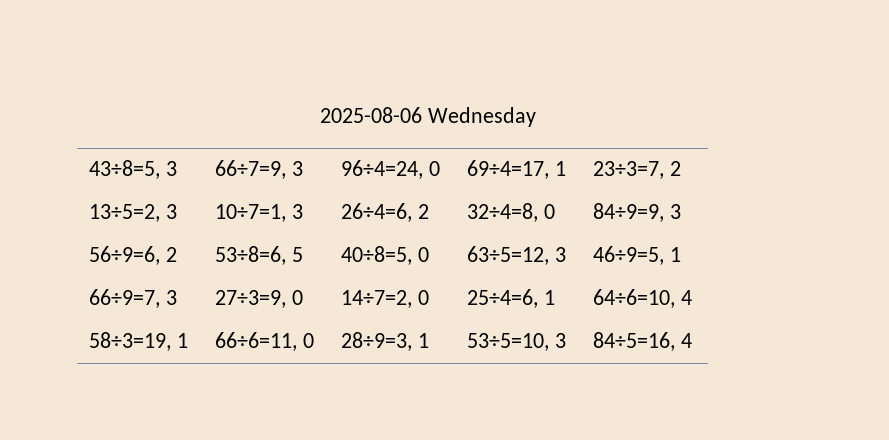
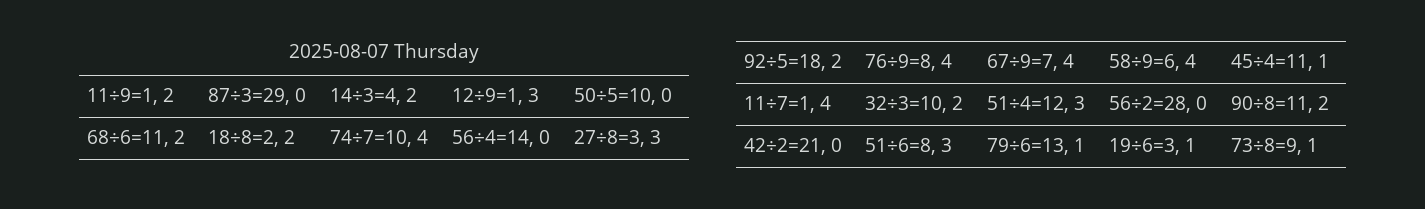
[320,107,536,127] [89,160,178,179] [215,160,304,179] [341,160,441,179] [467,160,567,179] [593,161,682,179] [89,204,178,222] [215,204,304,222] [341,203,430,222] [467,203,556,222] [593,203,682,222] [89,246,178,265] [215,246,304,265] [341,246,430,265] [467,246,567,265] [593,246,682,265] [89,289,178,308] [215,290,304,308] [341,290,430,308] [467,289,556,308] [593,289,693,308] [89,332,189,351] [215,332,315,351] [341,332,430,351] [467,333,567,351] [593,332,693,351] 2025-08-06 Wednesday // 43÷8=5, 3 | 66÷7=9, 3 | 96÷4=24, 0 | 69÷4=17, 1 | 23÷3=7, 2 // 13÷5=2, 3 | 10÷7=1, 3 | 26÷4=6, 2 | 32÷4=8, 0 | 84÷9=9, 3 // 56÷9=6, 2 | 53÷8=6, 5 | 40÷8=5, 0 | 63÷5=12, 3 | 46÷9=5, 1 // 66÷9=7, 3 | 27÷3=9, 0 | 14÷7=2, 0 | 25÷4=6, 1 | 64÷6=10, 4 // 58÷3=19, 1 | 66÷6=11, 0 | 28÷9=3, 1 | 53÷5=10, 3 | 84÷5=16, 4 -> [289,43,479,63] [87,88,175,105] [208,88,307,105] [330,88,418,105] [452,88,540,105] [574,88,673,105] [87,130,186,147] [208,130,296,147] [330,130,429,147] [452,130,551,147] [574,130,662,147] [744,54,843,71] [865,54,953,71] [987,54,1075,71] [1109,54,1197,71] [1231,54,1330,71] [744,96,832,113] [865,96,964,113] [987,96,1086,113] [1109,96,1208,113] [1231,96,1330,113] [744,138,843,155] [865,138,953,155] [987,138,1086,155] [1109,138,1197,155] [1231,138,1319,155] 2025-08-07 Thursday // 11÷9=1, 2 | 87÷3=29, 0 | 14÷3=4, 2 | 12÷9=1, 3 | 50÷5=10, 0 // 68÷6=11, 2 | 18÷8=2, 2 | 74÷7=10, 4 | 56÷4=14, 0 | 27÷8=3, 3 // 92÷5=18, 2 | 76÷9=8, 4 | 67÷9=7, 4 | 58÷9=6, 4 | 45÷4=11, 1 // 11÷7=1, 4 | 32÷3=10, 2 | 51÷4=12, 3 | 56÷2=28, 0 | 90÷8=11, 2 // 42÷2=21, 0 | 51÷6=8, 3 | 79÷6=13, 1 | 19÷6=3, 1 | 73÷8=9, 1

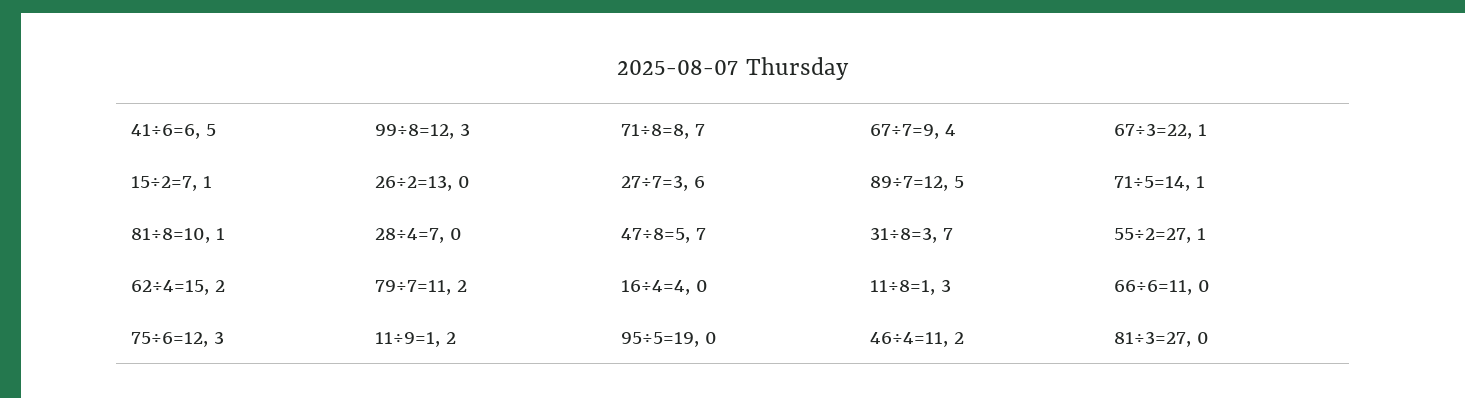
(479, 53) none -> [130,124,217,139] [374,123,471,139] [620,124,706,139] [869,124,957,139] [1113,123,1208,139] [130,176,213,191] [374,175,471,191] [620,175,706,191] [869,176,965,191] [1113,176,1206,191] [130,228,226,243] [374,228,463,243] [620,228,707,243] [869,227,954,243] [1113,228,1207,243] [130,280,226,295] [374,280,468,295] [620,280,709,295] [869,279,952,295] [1113,280,1211,295] [130,331,225,347] 41÷6=6, 5 | 99÷8=12, 3 | 71÷8=8, 7 | 67÷7=9, 4 | 67÷3=22, 1 // 15÷2=7, 1 | 26÷2=13, 0 | 27÷7=3, 6 | 89÷7=12, 5 | 71÷5=14, 1 // 81÷8=10, 1 | 28÷4=7, 0 | 47÷8=5, 7 | 31÷8=3, 7 | 55÷2=27, 1 // 62÷4=15, 2 | 79÷7=11, 2 | 16÷4=4, 0 | 11÷8=1, 3 | 66÷6=11, 0 // 75÷6=12, 3 |
[208,88,307,105] [330,88,418,105] [452,88,540,105] [574,88,673,105] [87,130,186,147] [208,130,296,147] [330,130,429,147] [452,130,551,147] [574,130,662,147] [744,54,843,71] [865,54,953,71] [987,54,1075,71] [1109,54,1197,71] [1231,54,1330,71] [744,96,832,113] [865,96,964,113] [987,96,1086,113] [1109,96,1208,113] [1231,96,1330,113] [744,138,843,155] [865,138,953,155] [987,138,1086,155] [1109,138,1197,155] [1231,138,1319,155] 87÷3=29, 0 | 14÷3=4, 2 | 12÷9=1, 3 | 50÷5=10, 0 // 68÷6=11, 2 | 18÷8=2, 2 | 74÷7=10, 4 | 56÷4=14, 0 | 27÷8=3, 3 // 92÷5=18, 2 | 76÷9=8, 4 | 67÷9=7, 4 | 58÷9=6, 4 | 45÷4=11, 1 // 11÷7=1, 4 | 32÷3=10, 2 | 51÷4=12, 3 | 56÷2=28, 0 | 90÷8=11, 2 // 42÷2=21, 0 | 51÷6=8, 3 | 79÷6=13, 1 | 19÷6=3, 1 | 73÷8=9, 1 -> [620,332,718,347] [869,332,965,347] [1113,331,1210,347] 95÷5=19, 0 | 46÷4=11, 2 | 81÷3=27, 0

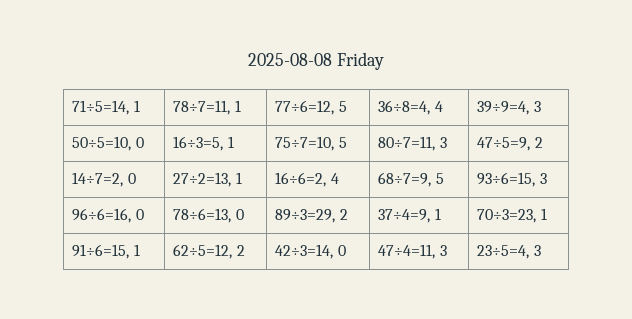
[617,57,849,80] [130,124,217,139] [374,123,471,139] [620,124,706,139] [869,124,957,139] [1113,123,1208,139] [130,176,213,191] [374,175,471,191] [620,175,706,191] [869,176,965,191] [1113,176,1206,191] [130,228,226,243] [374,228,463,243] [620,228,707,243] [869,227,954,243] [1113,228,1207,243] [130,280,226,295] [374,280,468,295] [620,280,709,295] [869,279,952,295] [1113,280,1211,295] [130,331,225,347] [374,332,457,347] [620,332,718,347] [869,332,965,347] [1113,331,1210,347] 2025-08-07 Thursday // 41÷6=6, 5 | 99÷8=12, 3 | 71÷8=8, 7 | 67÷7=9, 4 | 67÷3=22, 1 // 15÷2=7, 1 | 26÷2=13, 0 | 27÷7=3, 6 | 89÷7=12, 5 | 71÷5=14, 1 // 81÷8=10, 1 | 28÷4=7, 0 | 47÷8=5, 7 | 31÷8=3, 7 | 55÷2=27, 1 // 62÷4=15, 2 | 79÷7=11, 2 | 16÷4=4, 0 | 11÷8=1, 3 | 66÷6=11, 0 // 75÷6=12, 3 | 11÷9=1, 2 | 95÷5=19, 0 | 46÷4=11, 2 | 81÷3=27, 0 -> [248,52,384,70] [72,100,140,115] [173,100,241,115] [275,100,347,115] [378,100,443,115] [477,101,541,115] [72,136,144,151] [173,136,234,151] [275,136,347,151] [378,136,447,151] [477,137,543,151] [72,172,136,187] [173,172,242,187] [275,172,339,187] [378,172,444,187] [477,172,547,187] [72,208,144,223] [173,208,244,223] [275,209,348,223] [378,208,441,223] [477,208,547,223] [72,244,140,259] [173,244,245,259] [275,244,346,259] [378,244,447,259] [477,245,541,259] 2025-08-08 Friday // 71÷5=14, 1 | 78÷7=11, 1 | 77÷6=12, 5 | 36÷8=4, 4 | 39÷9=4, 3 // 50÷5=10, 0 | 16÷3=5, 1 | 75÷7=10, 5 | 80÷7=11, 3 | 47÷5=9, 2 // 14÷7=2, 0 | 27÷2=13, 1 | 16÷6=2, 4 | 68÷7=9, 5 | 93÷6=15, 3 // 96÷6=16, 0 | 78÷6=13, 0 | 89÷3=29, 2 | 37÷4=9, 1 | 70÷3=23, 1 // 91÷6=15, 1 | 62÷5=12, 2 | 42÷3=14, 0 | 47÷4=11, 3 | 23÷5=4, 3

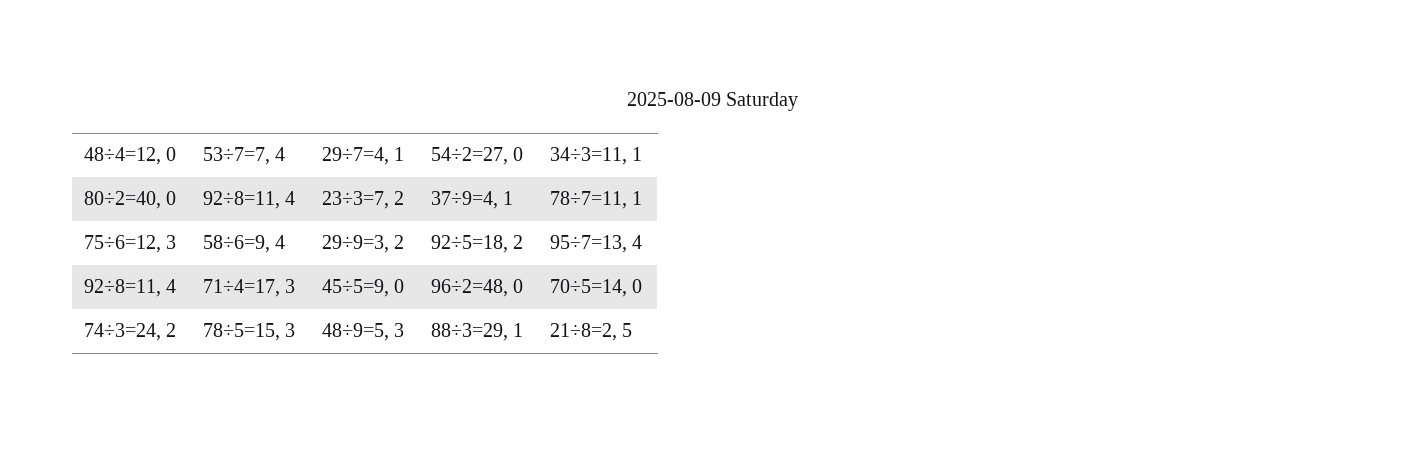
[248,52,384,70] [72,100,140,115] [173,100,241,115] [275,100,347,115] [378,100,443,115] [477,101,541,115] [72,136,144,151] [173,136,234,151] [275,136,347,151] [378,136,447,151] [477,137,543,151] [72,172,136,187] [173,172,242,187] [275,172,339,187] [378,172,444,187] [477,172,547,187] [72,208,144,223] [173,208,244,223] [275,209,348,223] [378,208,441,223] [477,208,547,223] [72,244,140,259] [173,244,245,259] [275,244,346,259] [378,244,447,259] [477,245,541,259] 2025-08-08 Friday // 71÷5=14, 1 | 78÷7=11, 1 | 77÷6=12, 5 | 36÷8=4, 4 | 39÷9=4, 3 // 50÷5=10, 0 | 16÷3=5, 1 | 75÷7=10, 5 | 80÷7=11, 3 | 47÷5=9, 2 // 14÷7=2, 0 | 27÷2=13, 1 | 16÷6=2, 4 | 68÷7=9, 5 | 93÷6=15, 3 // 96÷6=16, 0 | 78÷6=13, 0 | 89÷3=29, 2 | 37÷4=9, 1 | 70÷3=23, 1 // 91÷6=15, 1 | 62÷5=12, 2 | 42÷3=14, 0 | 47÷4=11, 3 | 23÷5=4, 3 -> [626,92,799,111] [84,147,177,165] [203,147,286,165] [322,147,405,165] [431,147,524,165] [550,147,643,165] [84,191,177,209] [203,191,296,209] [322,191,405,209] [431,191,514,209] [550,191,643,209] [84,235,177,253] [203,235,286,253] [322,235,405,253] [431,235,524,253] [550,235,643,253] [84,279,177,297] [203,279,296,297] [322,279,405,297] [431,279,524,297] [550,279,643,297] [84,323,177,341] [203,323,296,341] [322,323,405,341] [431,323,524,341] [550,323,633,341] 2025-08-09 Saturday // 48÷4=12, 0 | 53÷7=7, 4 | 29÷7=4, 1 | 54÷2=27, 0 | 34÷3=11, 1 // 80÷2=40, 0 | 92÷8=11, 4 | 23÷3=7, 2 | 37÷9=4, 1 | 78÷7=11, 1 // 75÷6=12, 3 | 58÷6=9, 4 | 29÷9=3, 2 | 92÷5=18, 2 | 95÷7=13, 4 // 92÷8=11, 4 | 71÷4=17, 3 | 45÷5=9, 0 | 96÷2=48, 0 | 70÷5=14, 0 // 74÷3=24, 2 | 78÷5=15, 3 | 48÷9=5, 3 | 88÷3=29, 1 | 21÷8=2, 5

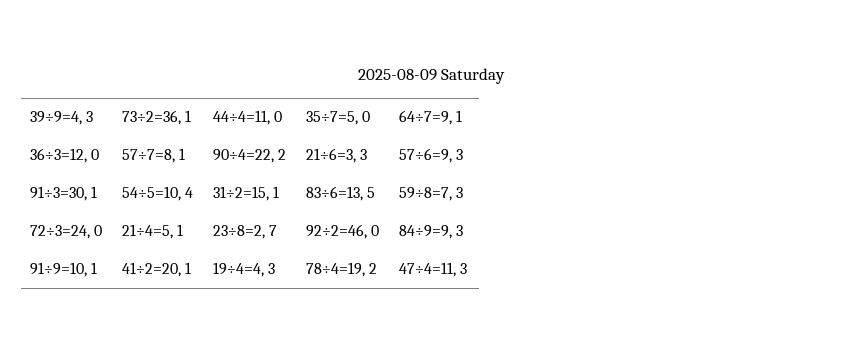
[84,147,177,165] [203,147,286,165] [322,147,405,165] [431,147,524,165] [550,147,643,165] [84,191,177,209] [203,191,296,209] [322,191,405,209] [431,191,514,209] [550,191,643,209] [84,235,177,253] [203,235,286,253] [322,235,405,253] [431,235,524,253] [550,235,643,253] [84,279,177,297] [203,279,296,297] [322,279,405,297] [431,279,524,297] [550,279,643,297] [84,323,177,341] [203,323,296,341] [322,323,405,341] [431,323,524,341] [550,323,633,341] 48÷4=12, 0 | 53÷7=7, 4 | 29÷7=4, 1 | 54÷2=27, 0 | 34÷3=11, 1 // 80÷2=40, 0 | 92÷8=11, 4 | 23÷3=7, 2 | 37÷9=4, 1 | 78÷7=11, 1 // 75÷6=12, 3 | 58÷6=9, 4 | 29÷9=3, 2 | 92÷5=18, 2 | 95÷7=13, 4 // 92÷8=11, 4 | 71÷4=17, 3 | 45÷5=9, 0 | 96÷2=48, 0 | 70÷5=14, 0 // 74÷3=24, 2 | 78÷5=15, 3 | 48÷9=5, 3 | 88÷3=29, 1 | 21÷8=2, 5 -> [29,111,93,125] [121,110,191,125] [212,110,282,125] [305,111,370,125] [398,110,462,125] [29,148,99,163] [121,148,185,163] [212,149,286,163] [305,148,367,163] [398,148,463,163] [29,186,97,201] [121,186,193,201] [212,186,279,201] [305,186,375,201] [398,187,463,201] [29,225,102,239] [121,224,183,239] [212,225,277,239] [305,224,379,239] [398,225,463,239] [29,262,97,277] [121,262,191,277] [212,262,275,277] [305,262,377,277] [398,262,467,277] 39÷9=4, 3 | 73÷2=36, 1 | 44÷4=11, 0 | 35÷7=5, 0 | 64÷7=9, 1 // 36÷3=12, 0 | 57÷7=8, 1 | 90÷4=22, 2 | 21÷6=3, 3 | 57÷6=9, 3 // 91÷3=30, 1 | 54÷5=10, 4 | 31÷2=15, 1 | 83÷6=13, 5 | 59÷8=7, 3 // 72÷3=24, 0 | 21÷4=5, 1 | 23÷8=2, 7 | 92÷2=46, 0 | 84÷9=9, 3 // 91÷9=10, 1 | 41÷2=20, 1 | 19÷4=4, 3 | 78÷4=19, 2 | 47÷4=11, 3

